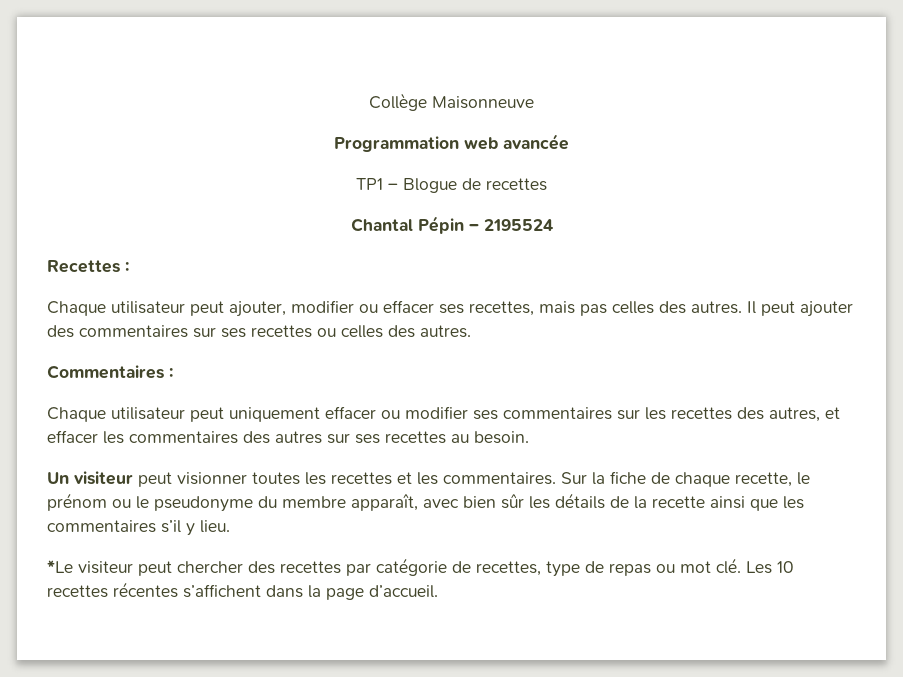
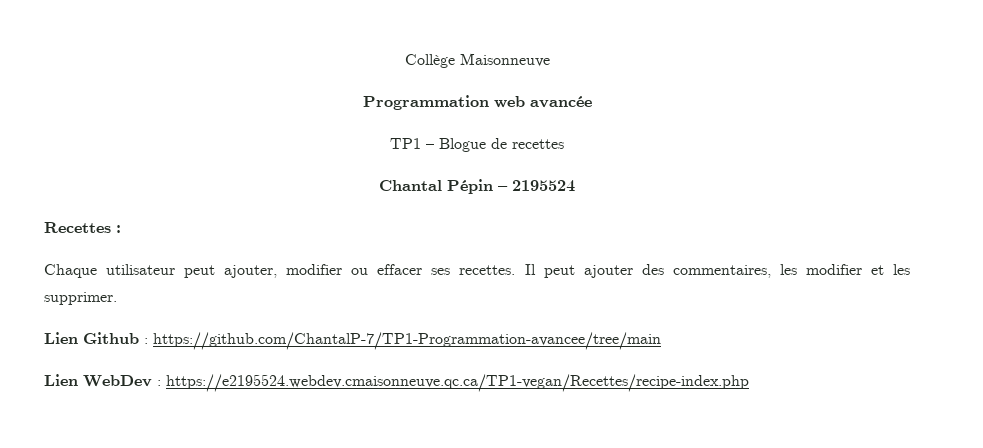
[469,301,853,317] [47,325,471,338] [47,365,173,379] [47,406,840,422] [47,430,529,444] [47,471,810,487] [47,493,804,512] [47,520,230,536] [47,558,794,577] [47,582,438,600] recettes, mais pas celles des autres. Il peut ajouter des commentaires sur ses recettes ou celles des autres. // Commentaires : // Chaque utilisateur peut uniquement effacer ou modifier ses commentaires sur les recettes des autres, et effacer les commentaires des autres sur ses recettes au besoin. // Un visiteur peut visionner toutes les recettes et les commentaires. Sur la fiche de chaque recette, le prénom ou le pseudonyme du membre apparaît, avec bien sûr les détails de la recette ainsi que les commentaires s’il y lieu. // *Le visiteur peut chercher des recettes par catégorie de recettes, type de repas ou mot clé. Les 10 recettes récentes s’affichent dans la page d’accueil. -> [459,264,910,278] [44,292,117,305] [44,332,661,350] [44,374,749,392] recettes. Il peut ajouter des commentaires, les modifier et les supprimer. // Lien Github : https://github.com/ChantalP-7/TP1-Programmation-avancee/tree/main // Lien WebDev : https://e2195524.webdev.cmaisonneuve.qc.ca/TP1-vegan/Recettes/recipe-index.php

